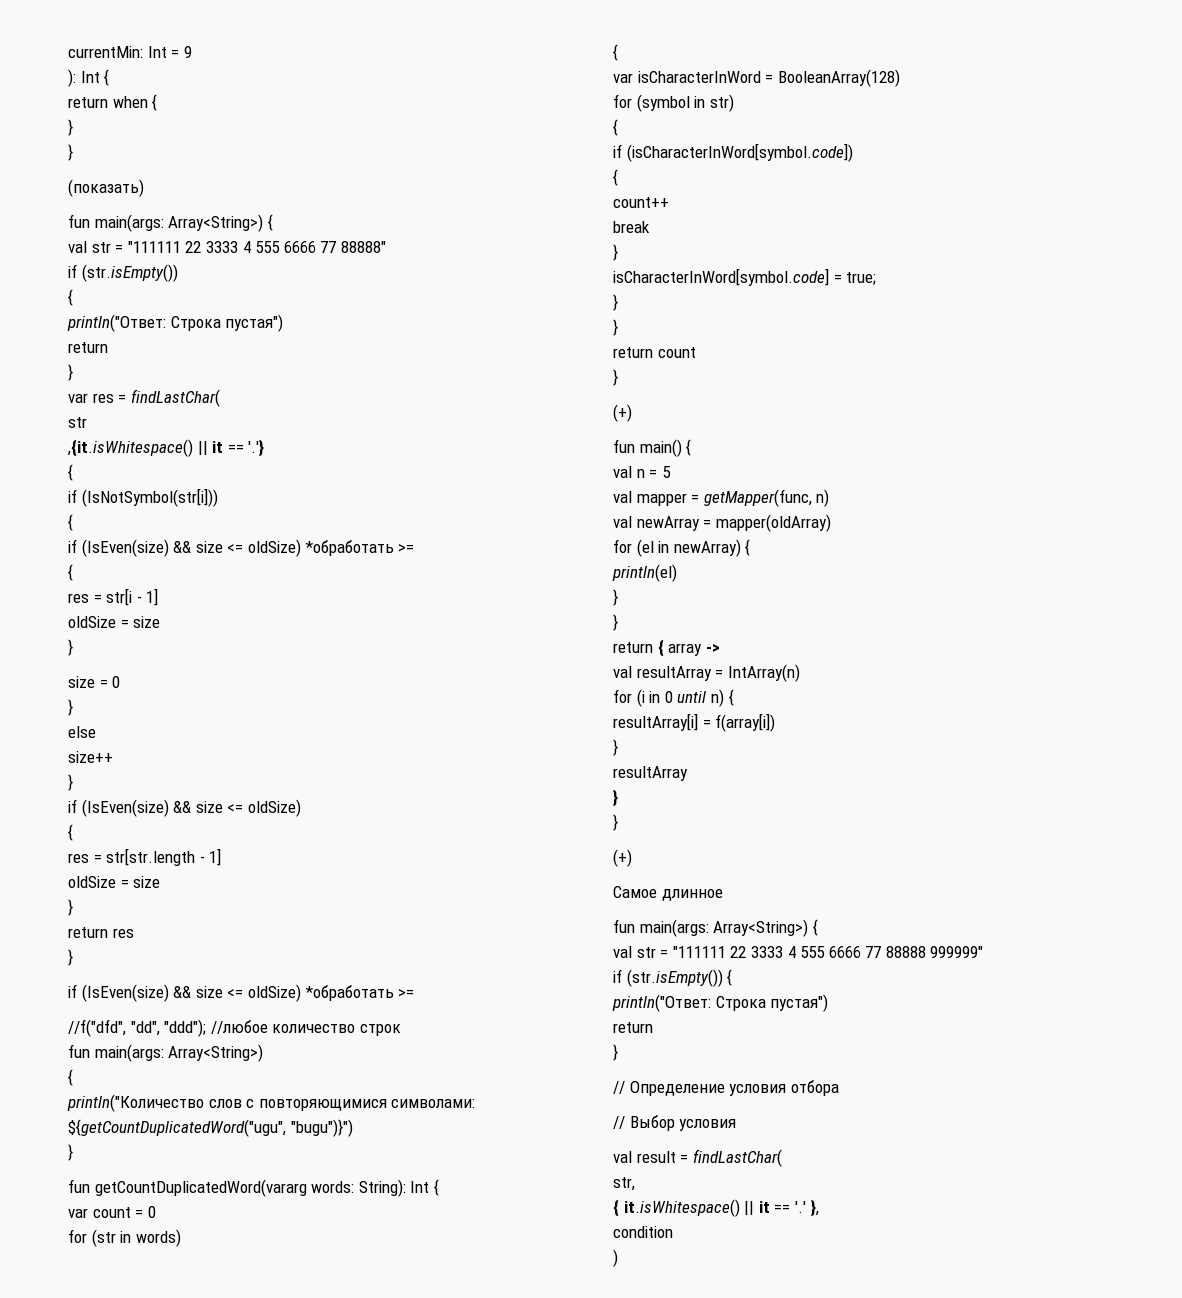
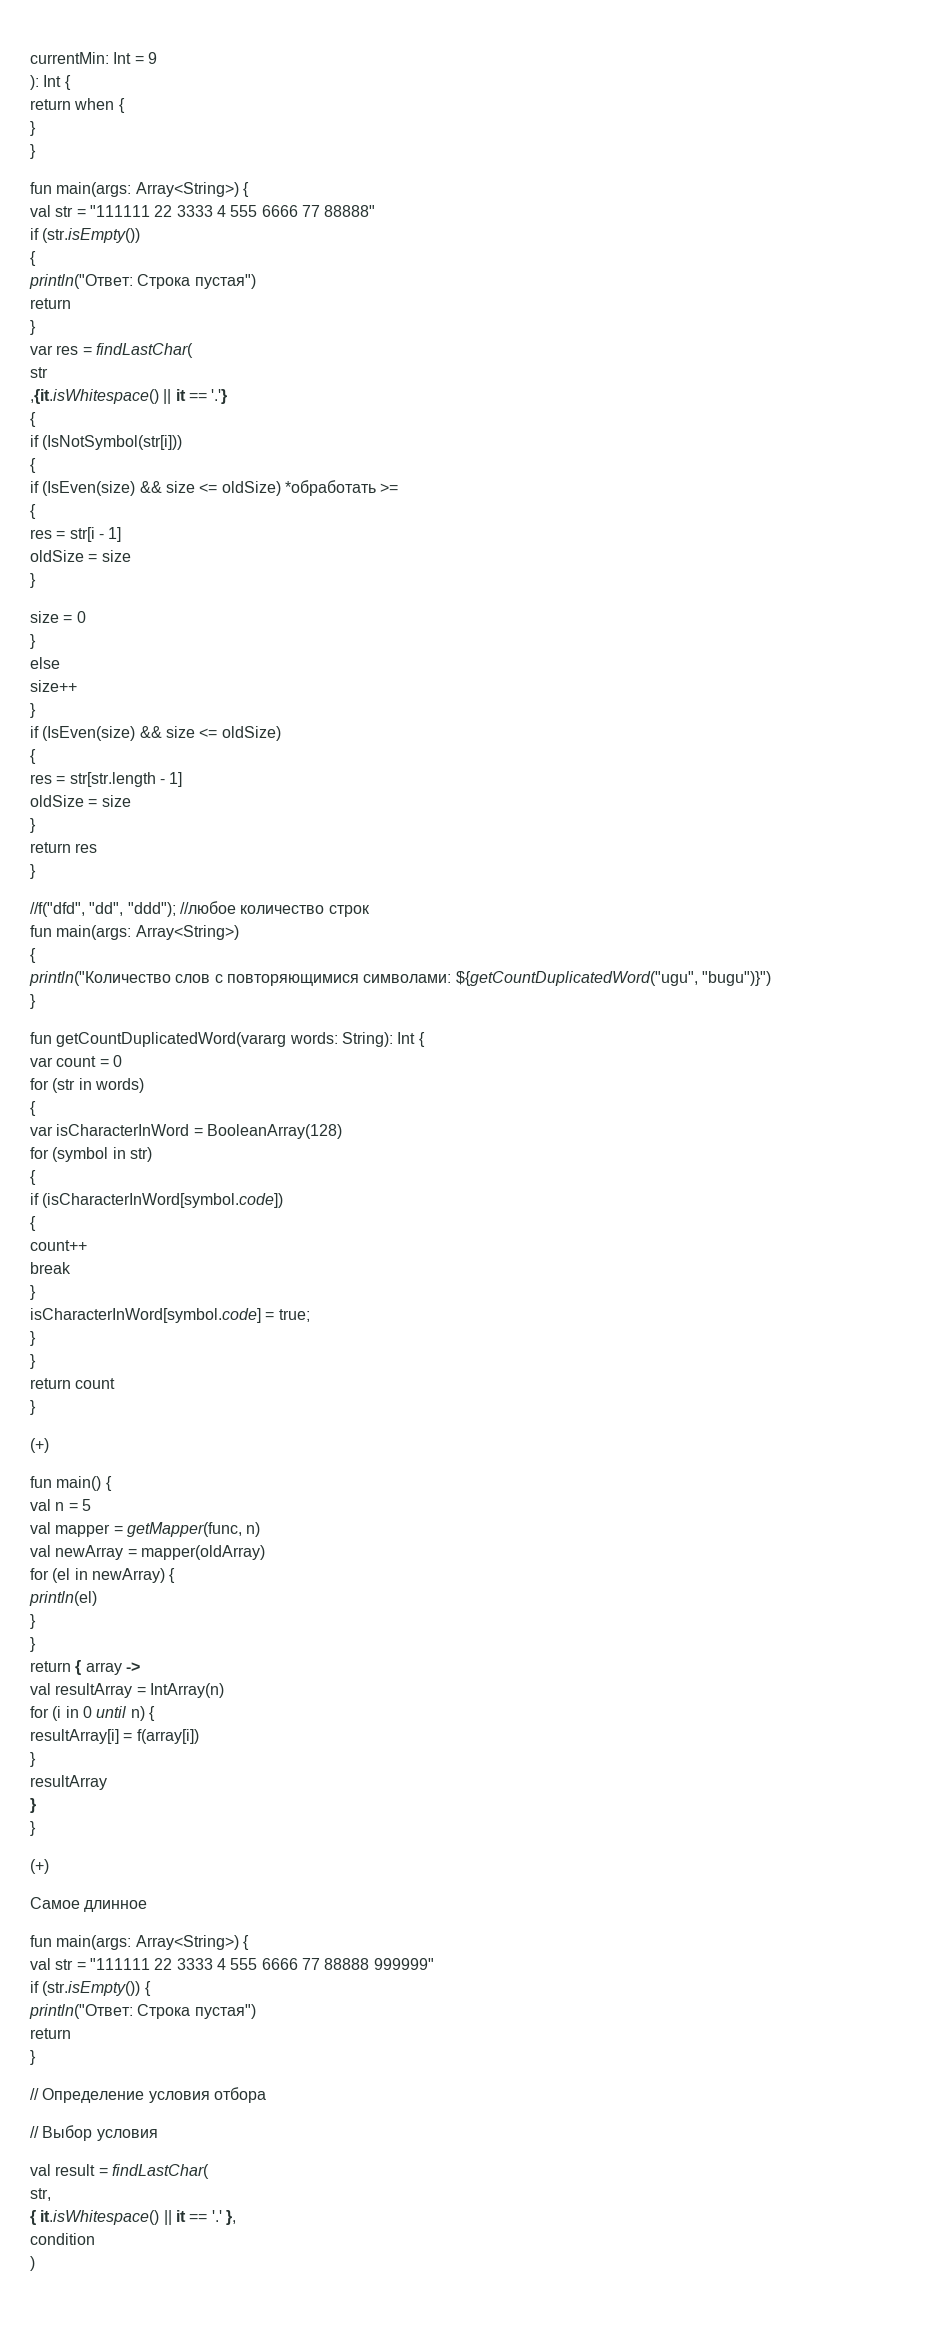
[68,179,144,197] // (показать) -> (36, 151) none
[68,984,415,1002] // if (IsEven(size) && size <= oldSize) *обработать >= -> (36, 871) none

